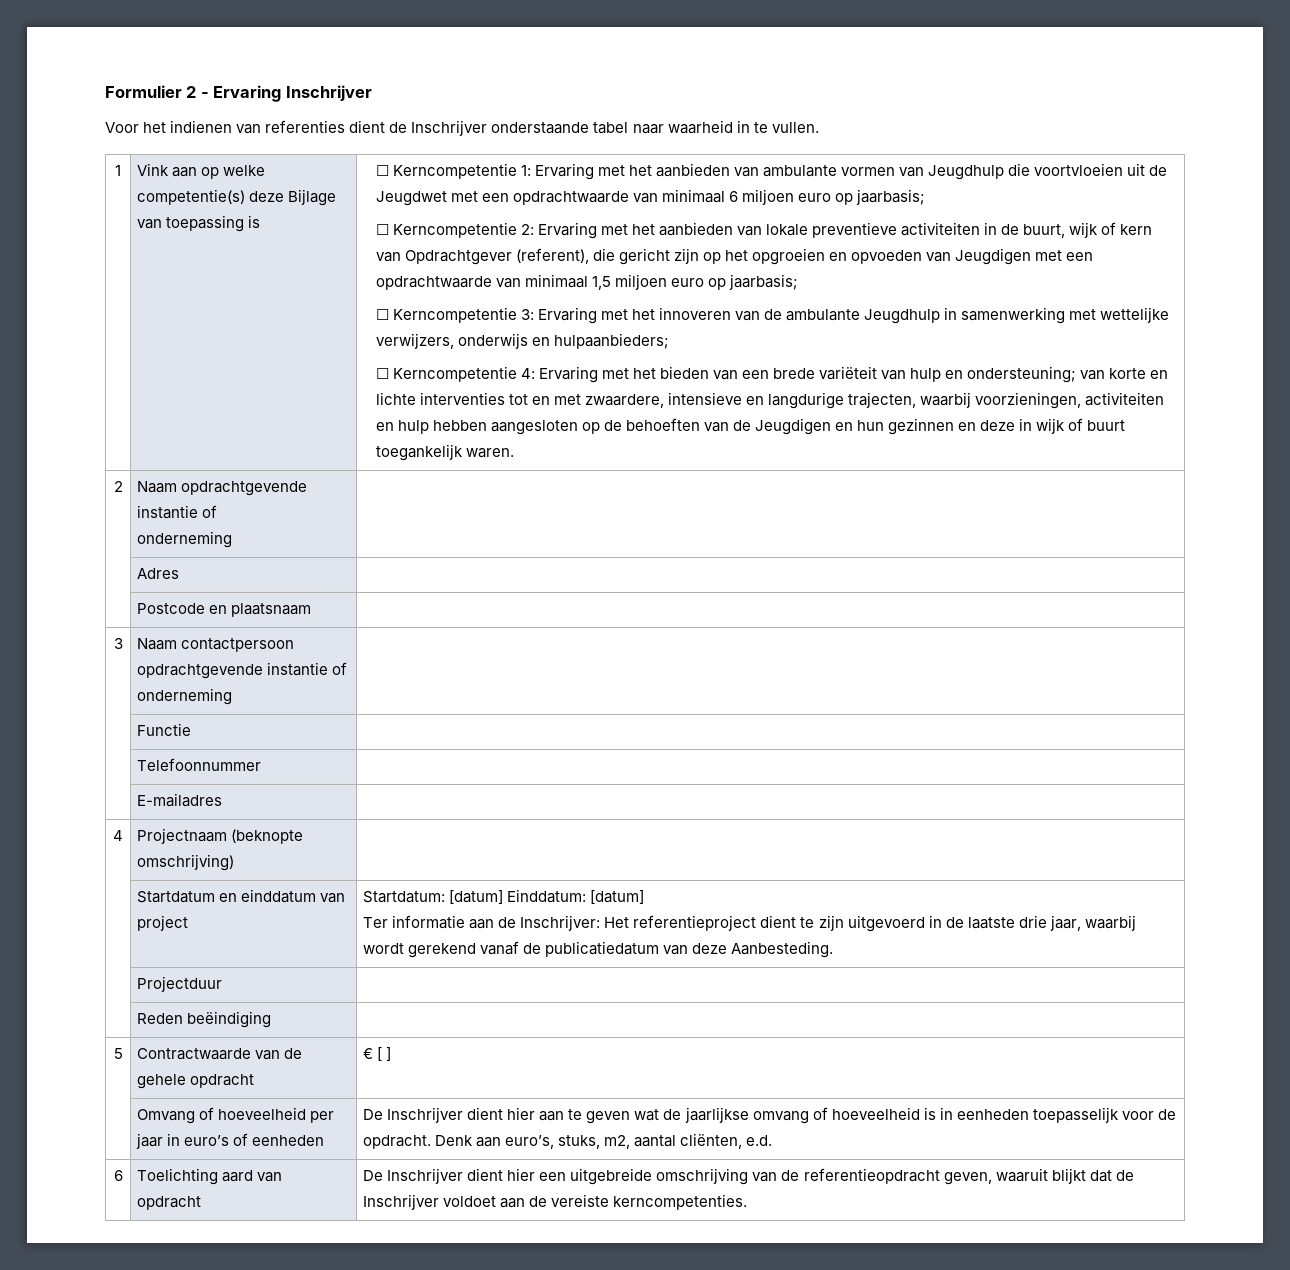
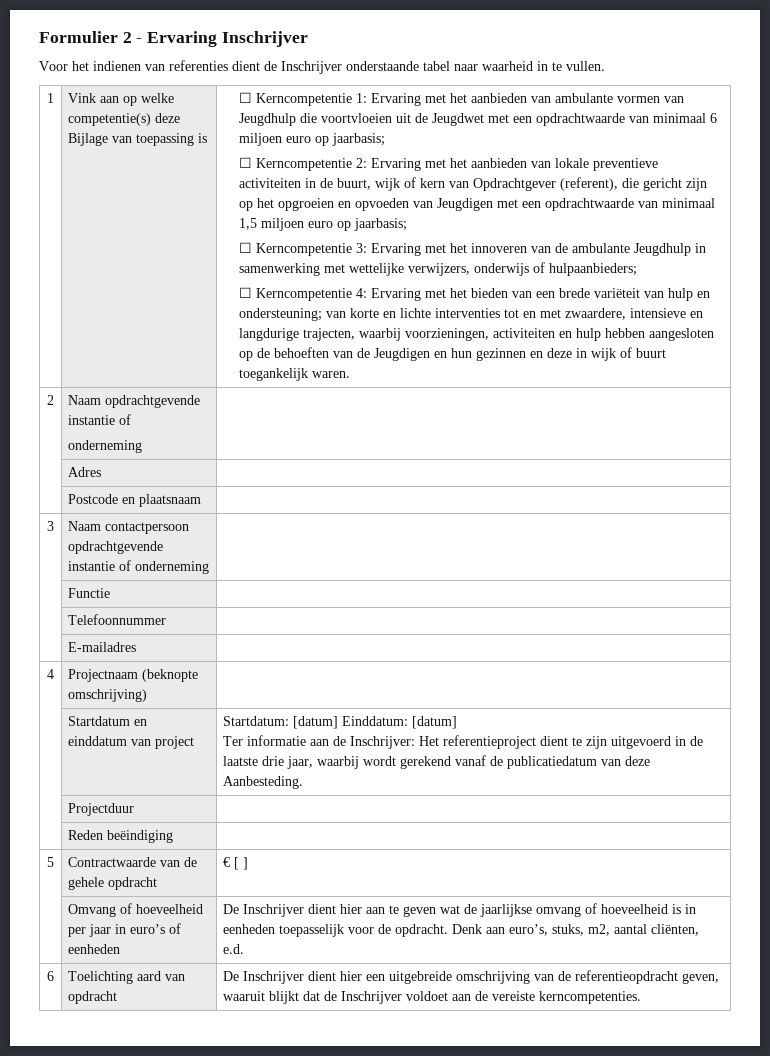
[531,337,550,346] en -> [533,262,546,273] of

